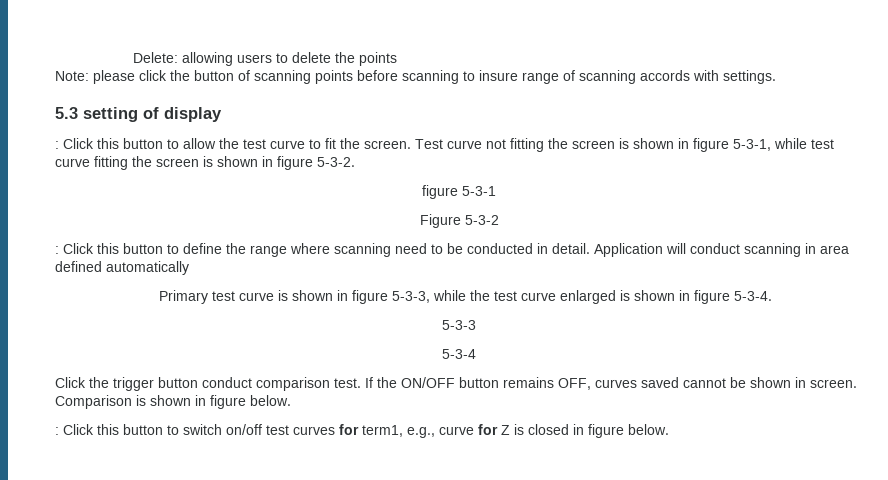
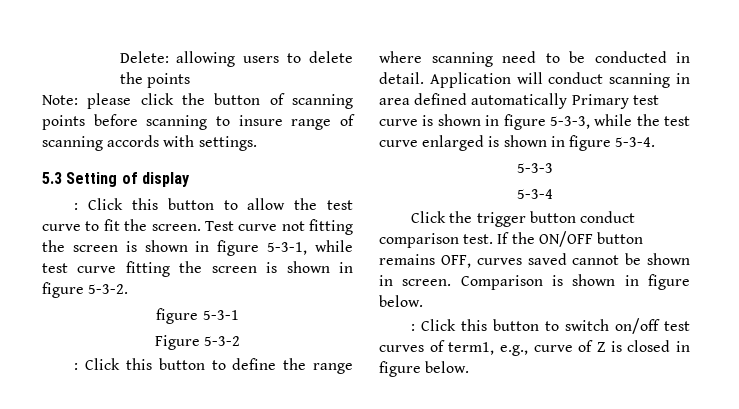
[83,107,138,122] setting -> [66,172,118,187] Setting
(189, 268) // -> (568, 101) none
[339,424,359,435] for -> [429,340,445,352] of
[478,424,498,435] for -> [578,340,594,352] of

